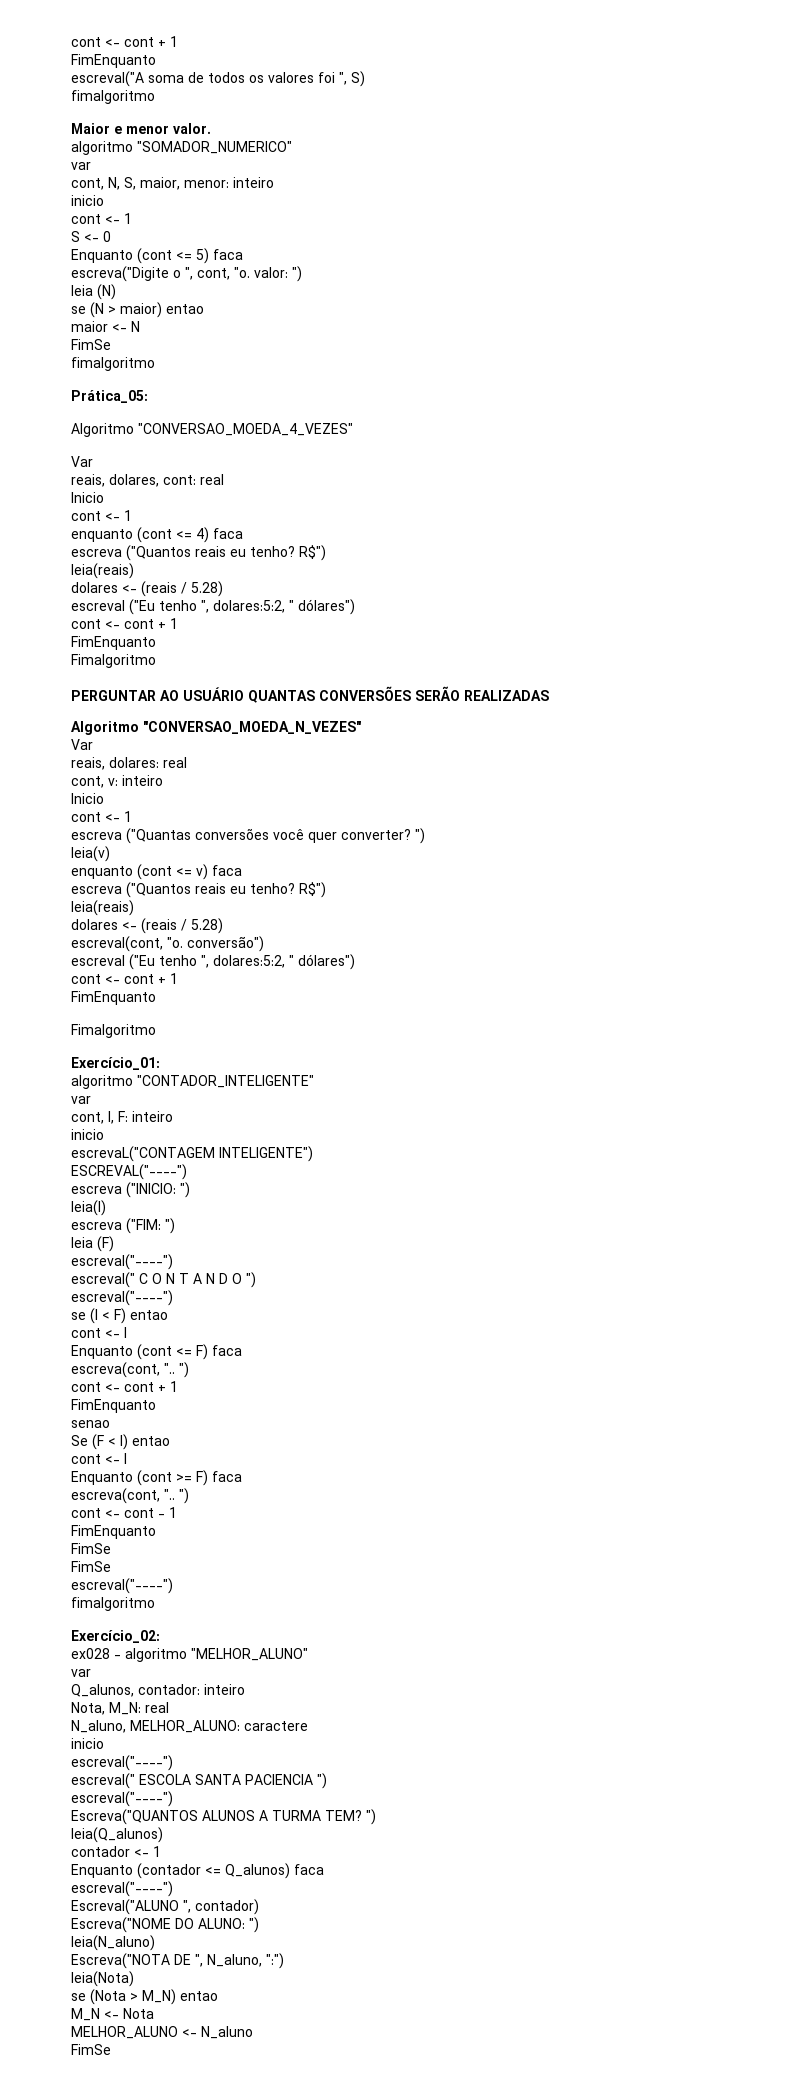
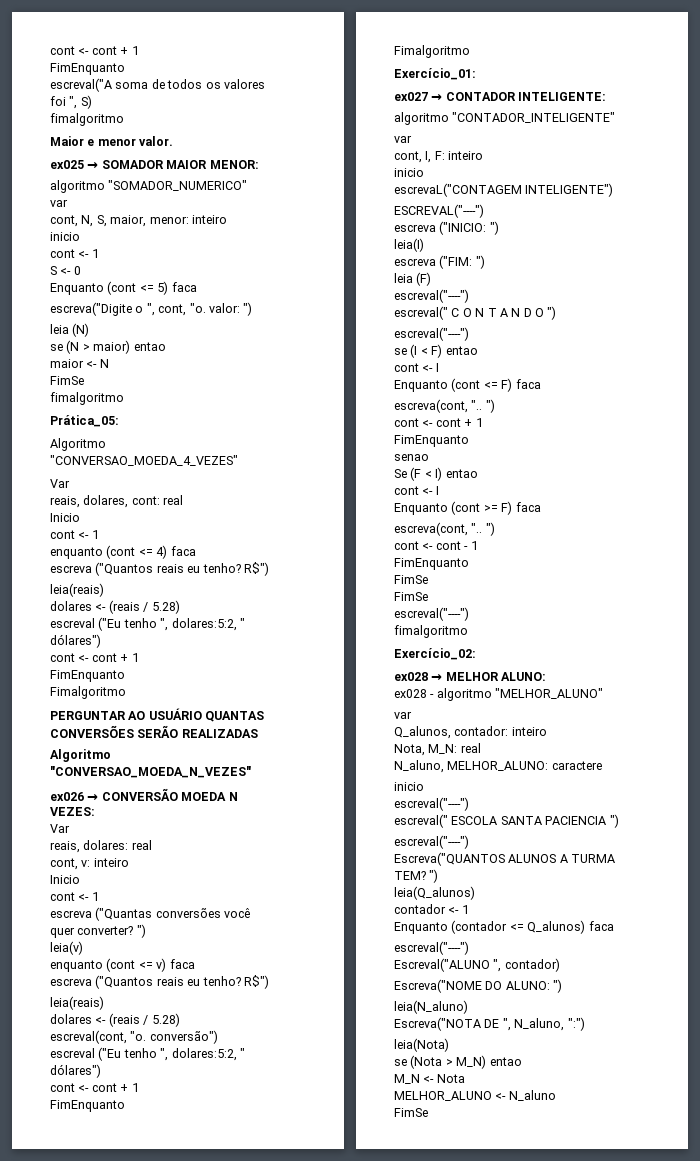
(211, 128) none -> [50,160,259,169] // ex025 → SOMADOR MAIOR MENOR:
(361, 727) none -> [50,788,238,801] [50,807,95,816] // ex026 → CONVERSÃO MOEDA N VEZES:
(160, 1063) none -> [394,92,607,101] // ex027 → CONTADOR INTELIGENTE:
(160, 1636) none -> [394,672,547,681] // ex028 → MELHOR ALUNO:

